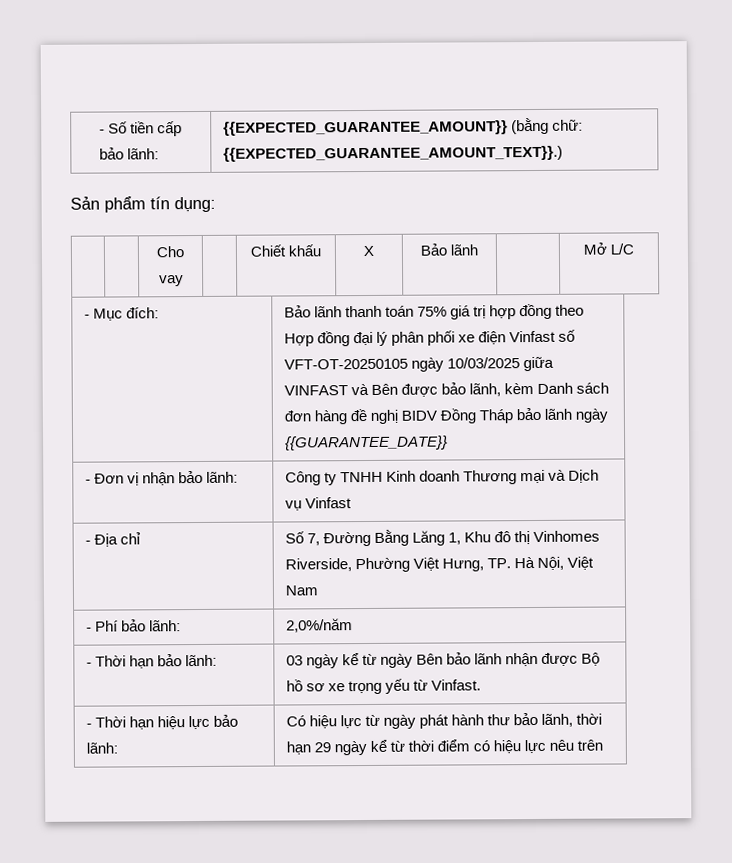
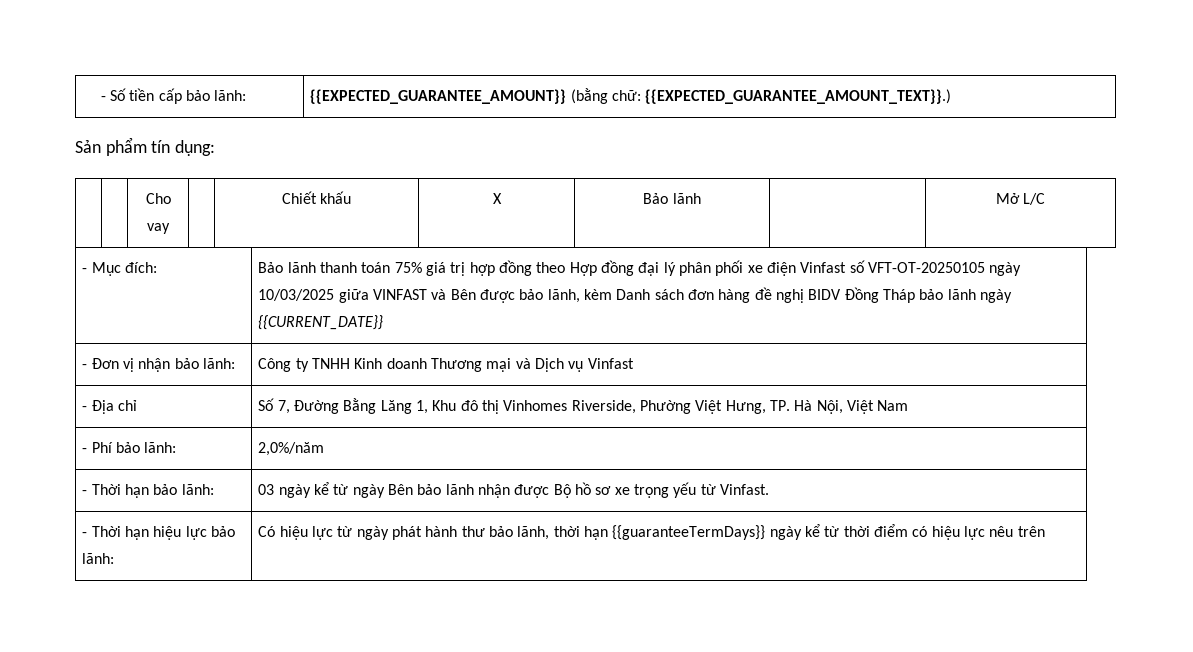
[284,435,448,451] {{GUARANTEE_DATE}} -> [258,315,384,330] {{CURRENT_DATE}}
[313,742,331,753] 29 -> [612,525,766,540] {{guaranteeTermDays}}

